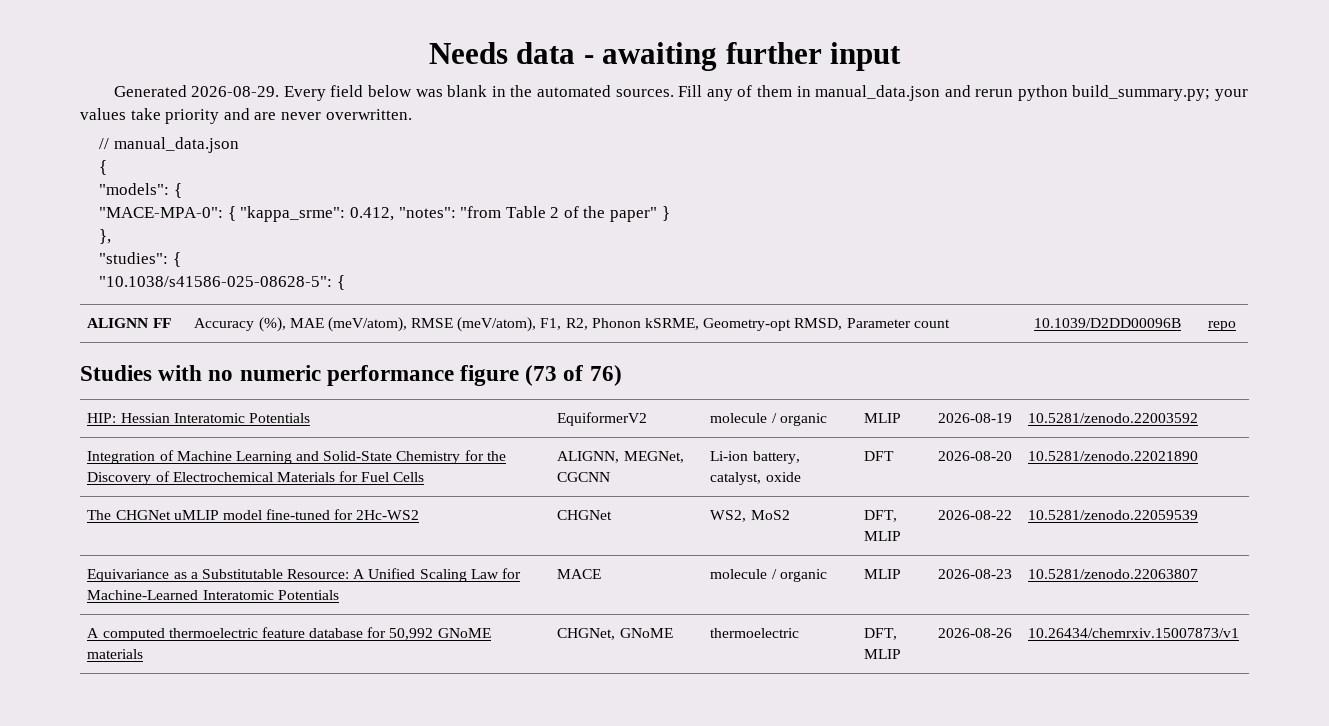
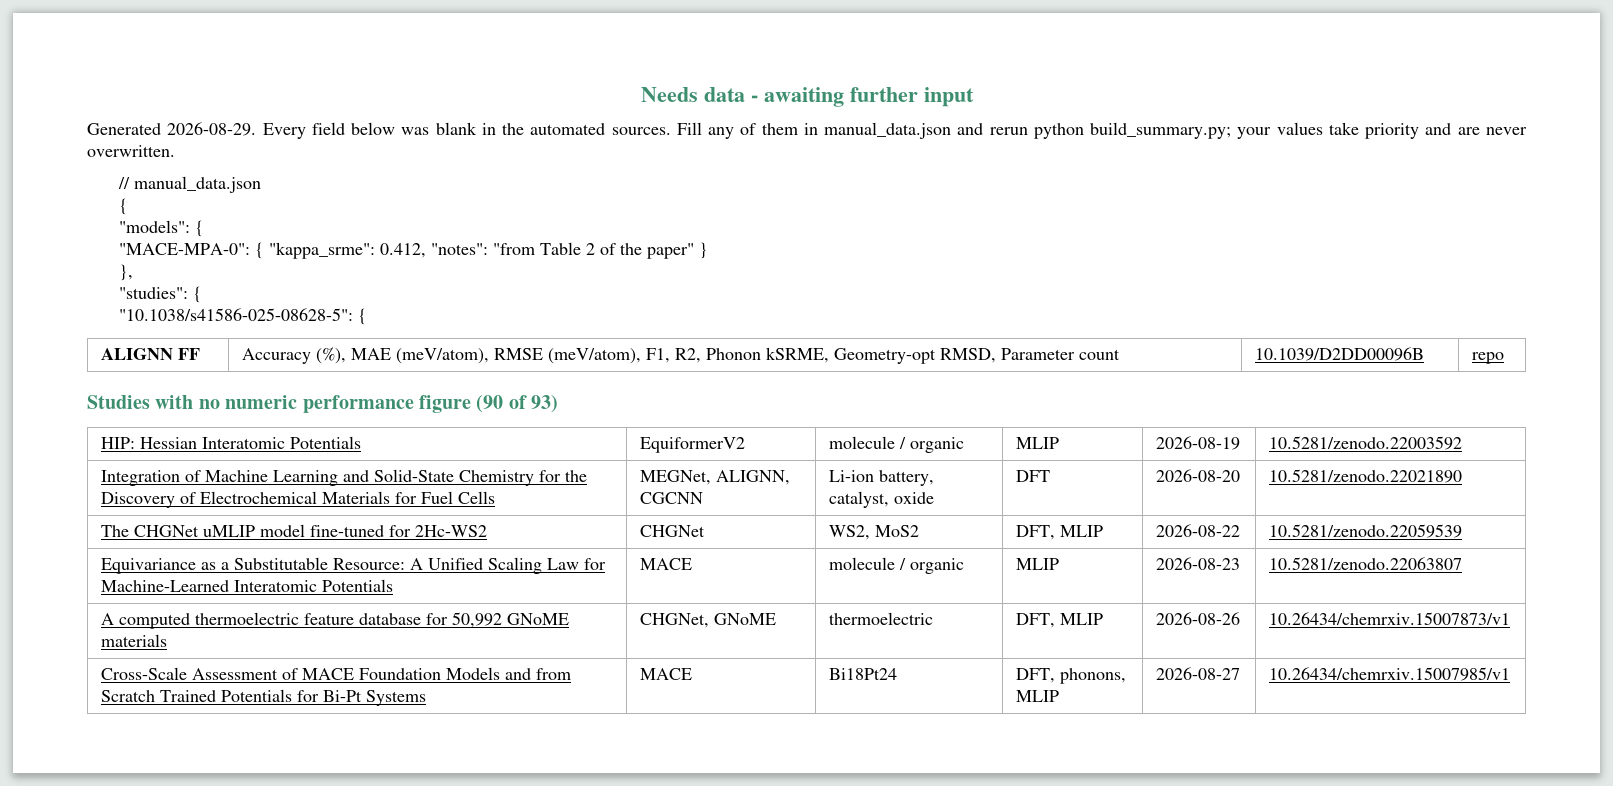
[525,365,622,386] (73 of 76) -> [476,395,559,413] (90 of 93)
[557,451,684,463] ALIGNN, MEGNet, -> [639,470,790,485] MEGNet, ALIGNN,
(1240, 633) none -> [100,667,571,680] [100,689,426,706] [639,668,692,680] [828,668,897,680] [1015,668,1126,684] [1015,690,1059,702] [1155,667,1240,680] [1268,667,1510,681] // Cross-Scale Assessment of MACE Foundation Models and from Scratch Trained Potentials for Bi-Pt Systems | MACE | Bi18Pt24 | DFT, phonons, MLIP | 2026-08-27 | 10.26434/chemrxiv.15007985/v1

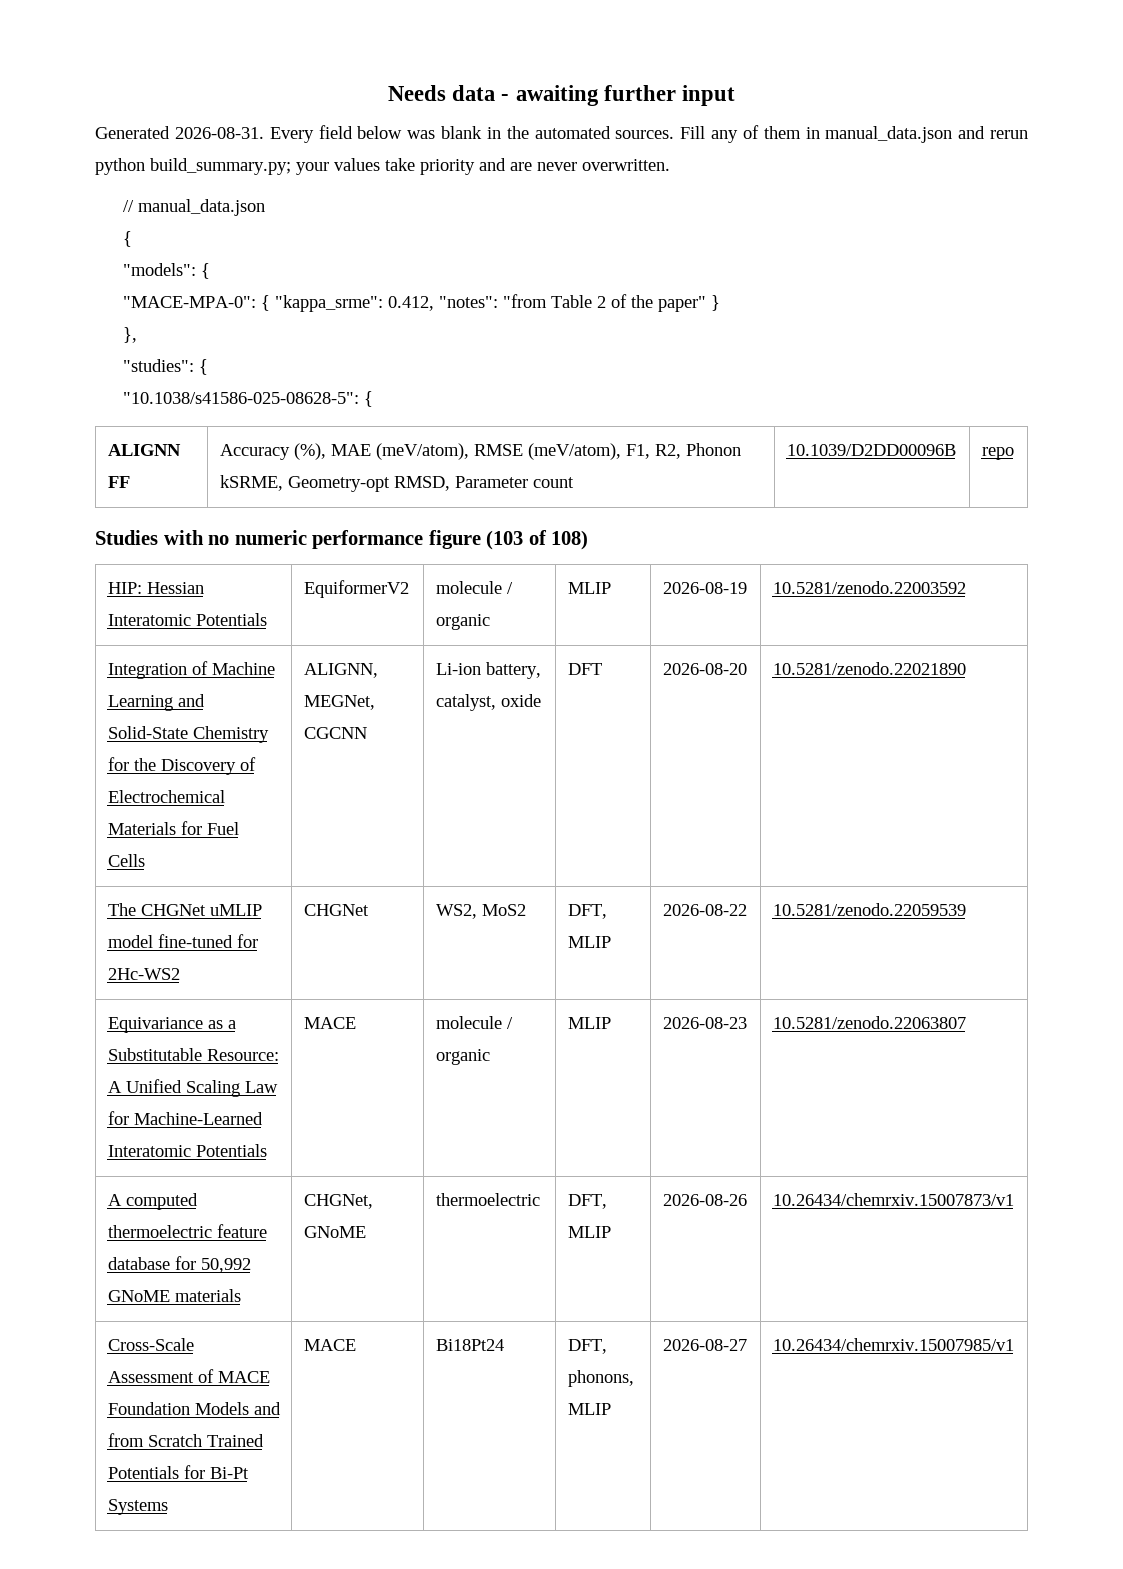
[167,122,257,136] 2026-08-29. -> [174,127,264,139] 2026-08-31.
[476,395,559,413] (90 of 93) -> [486,530,589,550] (103 of 108)
[639,470,790,485] MEGNet, ALIGNN, -> [303,663,378,678] [303,695,375,710] ALIGNN, MEGNet,

